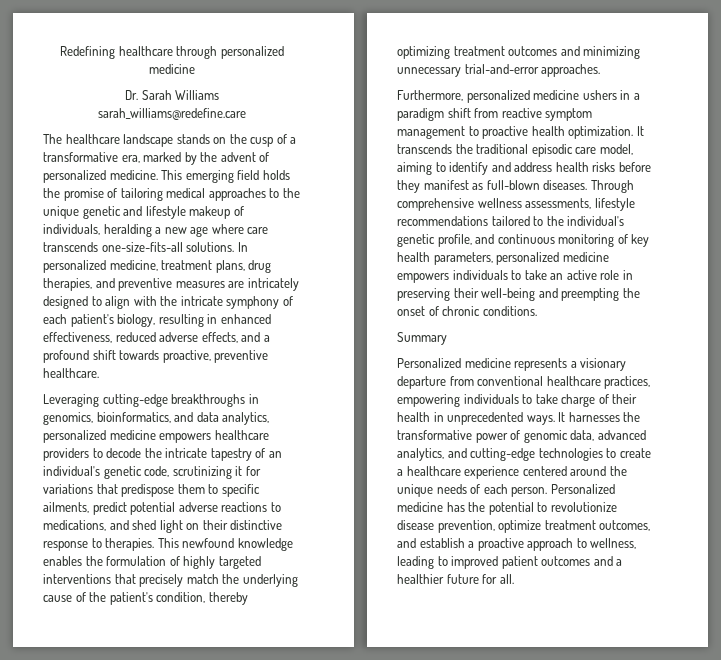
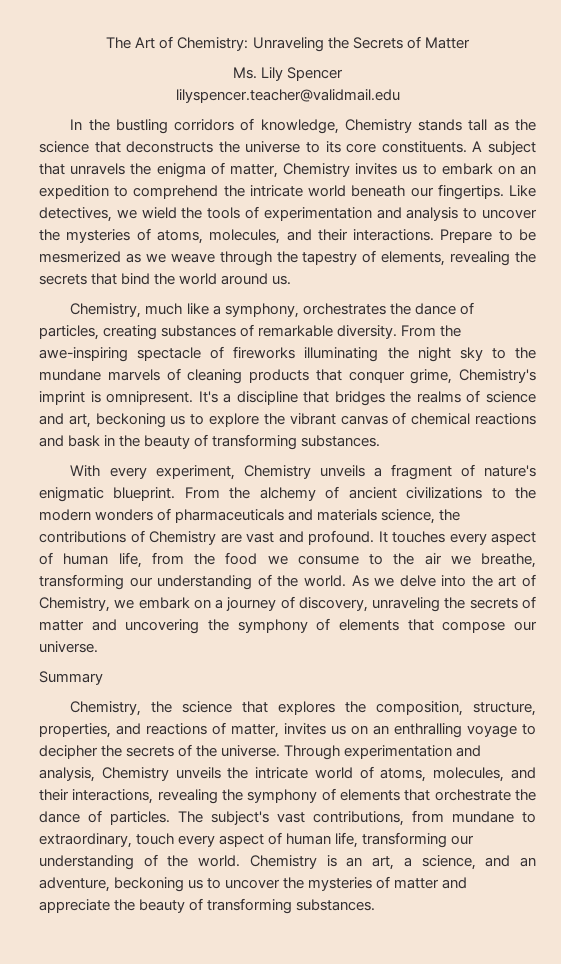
[60,46,284,59] [149,64,195,74] [124,90,220,100] [98,108,246,120] [43,134,297,147] [43,152,270,165] [43,170,290,183] [43,188,300,201] [43,206,244,219] [43,224,269,237] [43,242,248,252] [43,260,272,273] [43,278,299,291] [43,296,293,309] [43,314,271,327] [43,332,270,343] [43,350,269,363] [43,368,99,378] [43,394,259,407] [43,412,270,425] [43,430,269,443] [43,448,282,461] [43,466,261,479] [43,484,260,497] [43,502,281,515] [43,520,283,533] [43,538,293,551] [43,556,261,569] [43,574,298,587] [43,592,248,605] [397,46,641,59] [397,64,601,77] [397,90,640,103] [397,108,593,121] [397,126,644,139] [397,144,633,157] [397,162,651,175] [397,180,634,193] [397,198,635,211] [397,216,625,226] [397,234,650,247] [397,252,609,265] [397,270,633,283] [397,288,640,301] [397,306,537,316] [397,332,447,345] [397,358,627,371] [397,376,651,389] [397,394,638,407] [397,412,641,425] [397,430,646,443] [397,448,651,461] [397,466,627,479] [397,484,615,497] [397,502,617,515] [397,520,651,533] [397,538,637,551] [397,556,623,569] [397,574,514,584] Redefining healthcare through personalized medicine // Dr. Sarah Williams // sarah_williams@redefine.care // The healthcare landscape stands on the cusp of a transformative era, marked by the advent of personalized medicine. This emerging field holds the promise of tailoring medical approaches to the unique genetic and lifestyle makeup of individuals, heralding a new age where care transcends one-size-fits-all solutions. In personalized medicine, treatment plans, drug therapies, and preventive measures are intricately designed to align with the intricate symphony of each patient's biology, resulting in enhanced effectiveness, reduced adverse effects, and a profound shift towards proactive, preventive healthcare. // Leveraging cutting-edge breakthroughs in genomics, bioinformatics, and data analytics, personalized medicine empowers healthcare providers to decode the intricate tapestry of an individual's genetic code, scrutinizing it for variations that predispose them to specific ailments, predict potential adverse reactions to medications, and shed light on their distinctive response to therapies. This newfound knowledge enables the formulation of highly targeted interventions that precisely match the underlying cause of the patient's condition, thereby optimizing treatment outcomes and minimizing unnecessary trial-and-error approaches. // Furthermore, personalized medicine ushers in a paradigm shift from reactive symptom management to proactive health optimization. It transcends the traditional episodic care model, aiming to identify and address health risks before they manifest as full-blown diseases. Through comprehensive wellness assessments, lifestyle recommendations tailored to the individual's genetic profile, and continuous monitoring of key health parameters, personalized medicine empowers individuals to take an active role in preserving their well-being and preempting the onset of chronic conditions. // Summary // Personalized medicine represents a visionary departure from conventional healthcare practices, empowering individuals to take charge of their health in unprecedented ways. It harnesses the transformative power of genomic data, advanced analytics, and cutting-edge technologies to create a healthcare experience centered around the unique needs of each person. Personalized medicine has the potential to revolutionize disease prevention, optimize treatment outcomes, and establish a proactive approach to wellness, leading to improved patient outcomes and a healthier future for all. -> [106,36,470,52] [232,67,344,81] [175,89,400,103] [70,118,536,134] [39,141,537,155] [39,162,537,178] [39,184,536,200] [39,206,538,222] [39,228,536,244] [39,250,536,266] [39,273,292,285] [70,302,474,318] [39,324,462,340] [39,346,536,362] [39,368,536,384] [39,390,536,406] [39,412,536,428] [39,434,381,450] [70,464,536,480] [39,486,537,502] [39,508,461,524] [39,530,536,545] [39,552,536,568] [39,574,536,590] [39,596,536,612] [39,618,537,634] [39,641,98,653] [39,671,103,685] [70,701,536,716] [39,722,536,738] [39,744,482,760] [39,766,536,782] [39,788,536,804] [39,810,536,826] [39,832,475,848] [39,854,537,870] [39,876,468,892] [39,898,376,914] The Art of Chemistry: Unraveling the Secrets of Matter // Ms. Lily Spencer // lilyspencer.teacher@validmail.edu // In the bustling corridors of knowledge, Chemistry stands tall as the science that deconstructs the universe to its core constituents. A subject that unravels the enigma of matter, Chemistry invites us to embark on an expedition to comprehend the intricate world beneath our fingertips. Like detectives, we wield the tools of experimentation and analysis to uncover the mysteries of atoms, molecules, and their interactions. Prepare to be mesmerized as we weave through the tapestry of elements, revealing the secrets that bind the world around us. // Chemistry, much like a symphony, orchestrates the dance of particles, creating substances of remarkable diversity. From the awe-inspiring spectacle of fireworks illuminating the night sky to the mundane marvels of cleaning products that conquer grime, Chemistry's imprint is omnipresent. It's a discipline that bridges the realms of science and art, beckoning us to explore the vibrant canvas of chemical reactions and bask in the beauty of transforming substances. // With every experiment, Chemistry unveils a fragment of nature's enigmatic blueprint. From the alchemy of ancient civilizations to the modern wonders of pharmaceuticals and materials science, the contributions of Chemistry are vast and profound. It touches every aspect of human life, from the food we consume to the air we breathe, transforming our understanding of the world. As we delve into the art of Chemistry, we embark on a journey of discovery, unraveling the secrets of matter and uncovering the symphony of elements that compose our universe. // Summary // Chemistry, the science that explores the composition, structure, properties, and reactions of matter, invites us on an enthralling voyage to decipher the secrets of the universe. Through experimentation and analysis, Chemistry unveils the intricate world of atoms, molecules, and their interactions, revealing the symphony of elements that orchestrate the dance of particles. The subject's vast contributions, from mundane to extraordinary, touch every aspect of human life, transforming our understanding of the world. Chemistry is an art, a science, and an adventure, beckoning us to uncover the mysteries of matter and appreciate the beauty of transforming substances.

